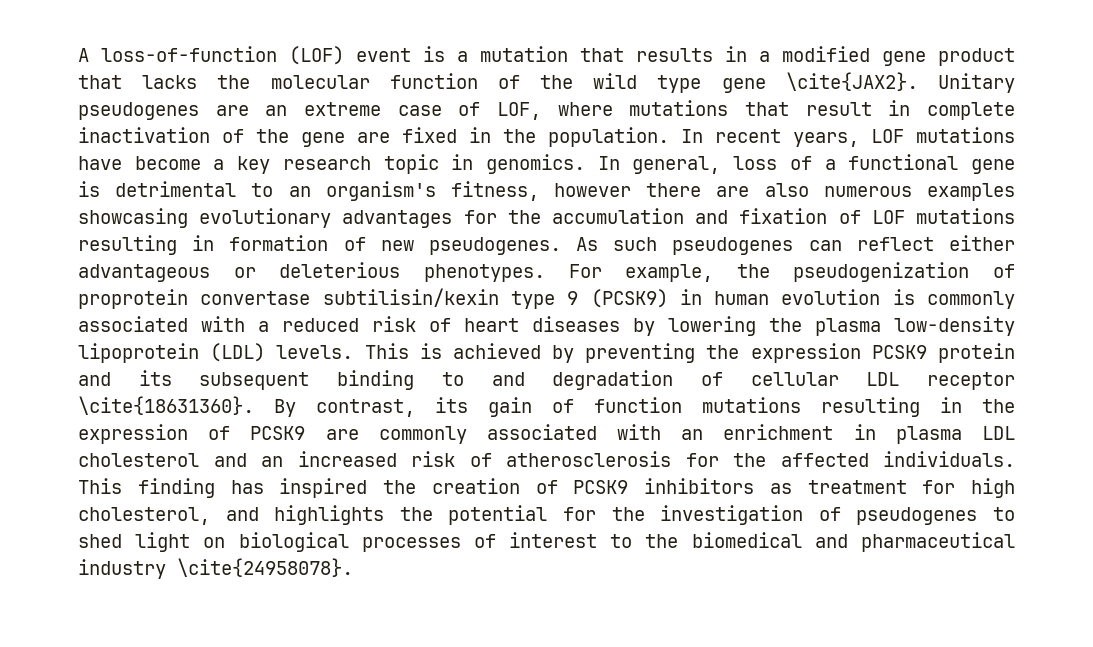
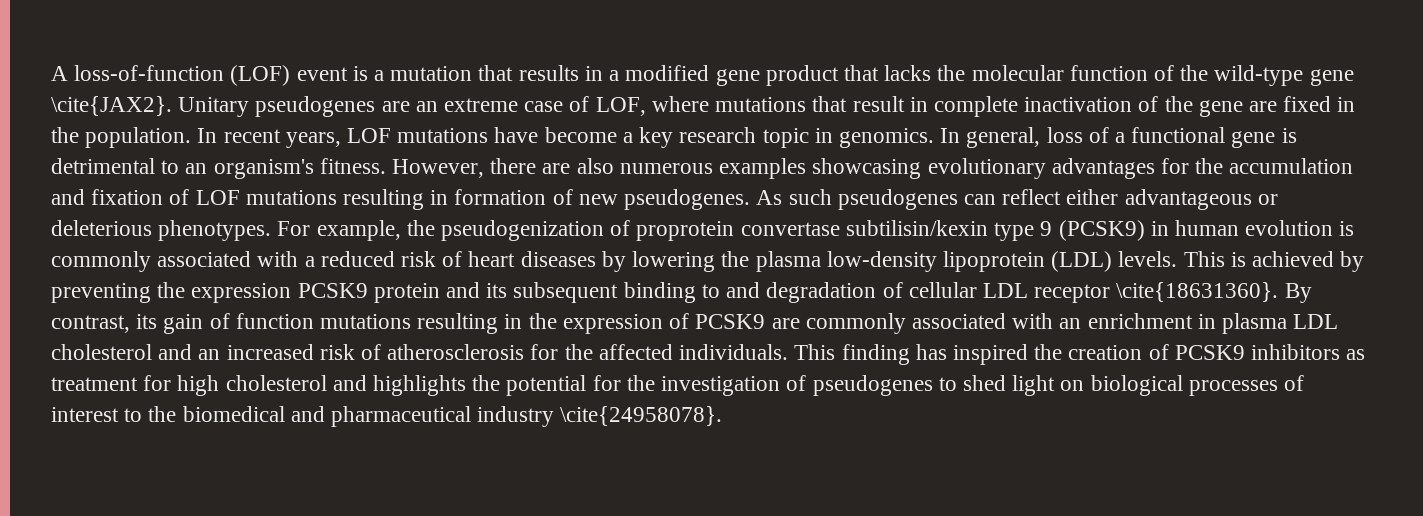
[593,73,702,93] wild type -> [1214,65,1304,86] wild-type
[450,181,632,201] fitness, however -> [319,158,485,178] fitness. However,
[78,507,210,525] cholesterol, -> [225,375,327,391] cholesterol

